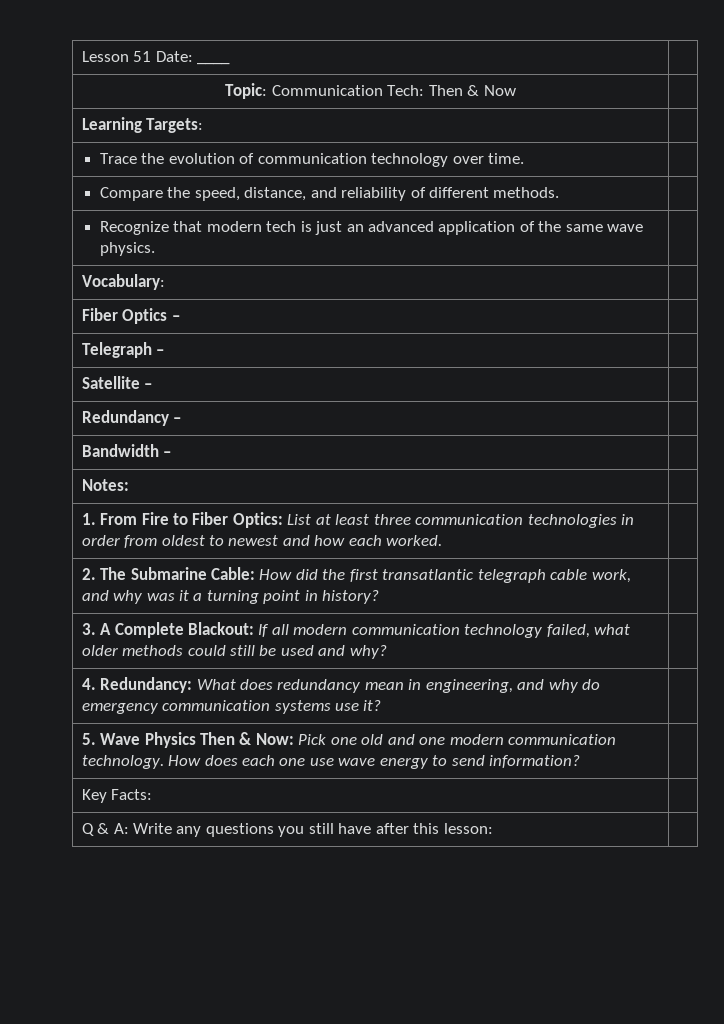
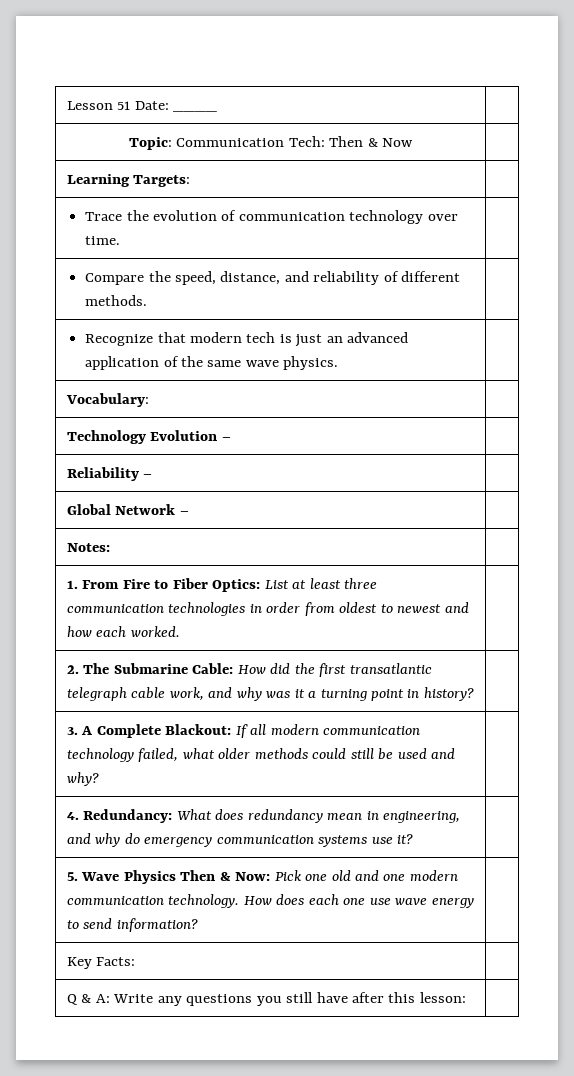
[81,308,180,324] [81,342,165,358] [81,376,153,389] [81,410,182,426] [81,444,159,457] Fiber Optics – | // Telegraph – | // Satellite – | // Redundancy – | // Bandwidth -> [66,430,231,444] [66,467,153,481] [66,504,176,515] Technology Evolution – | // Reliability – | // Global Network

